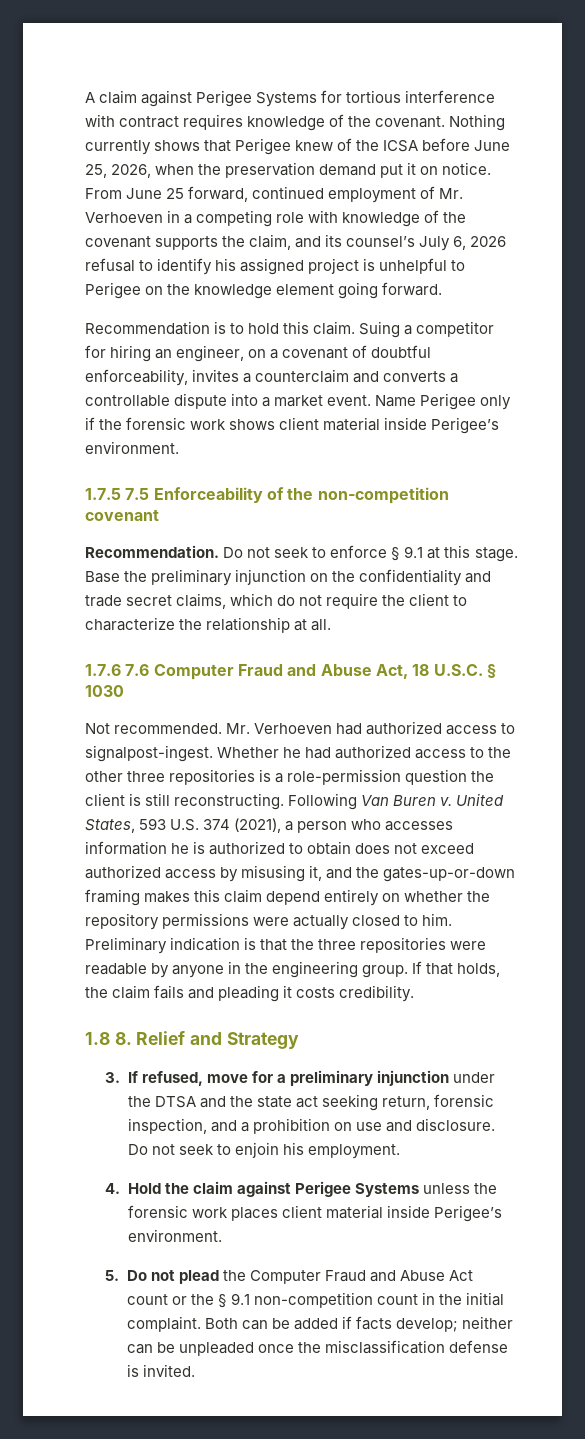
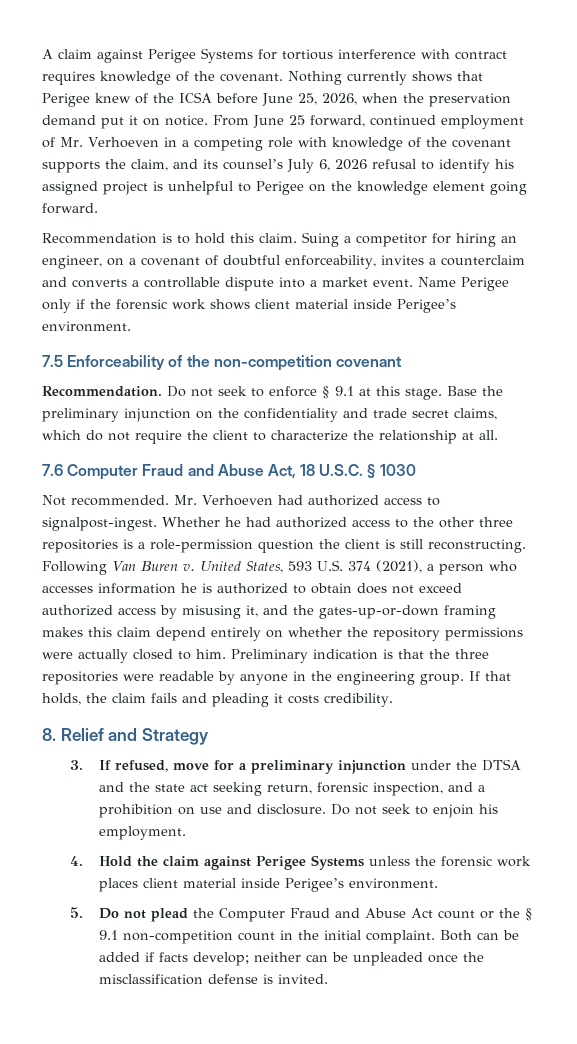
[85,488,121,500] 1.7.5 -> (131, 326) none
[85,664,121,676] 1.7.6 -> (498, 435) none
[85,1032,110,1045] 1.8 -> (393, 700) none

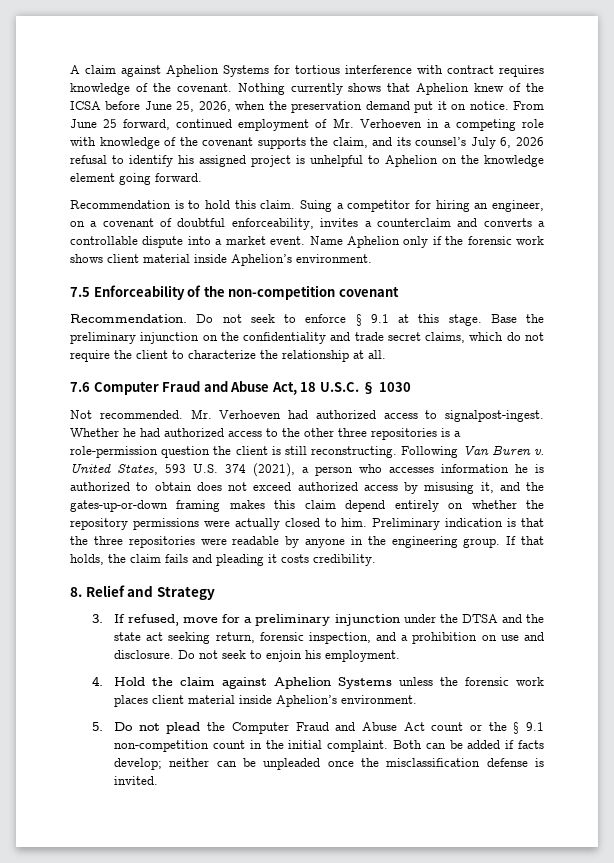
[148,49,196,63] Perigee -> [166,65,219,77] Aphelion
[42,93,90,107] Perigee -> [416,83,470,95] Aphelion
[256,181,304,195] Perigee -> [385,155,438,167] Aphelion
[461,277,509,291] Perigee -> [346,236,400,248] Aphelion
[397,299,456,313] Perigee’s -> [231,254,292,266] Aphelion’s
[255,856,306,870] Perigee -> [274,677,332,689] Aphelion
[284,878,344,892] Perigee’s -> [276,695,338,707] Aphelion’s

